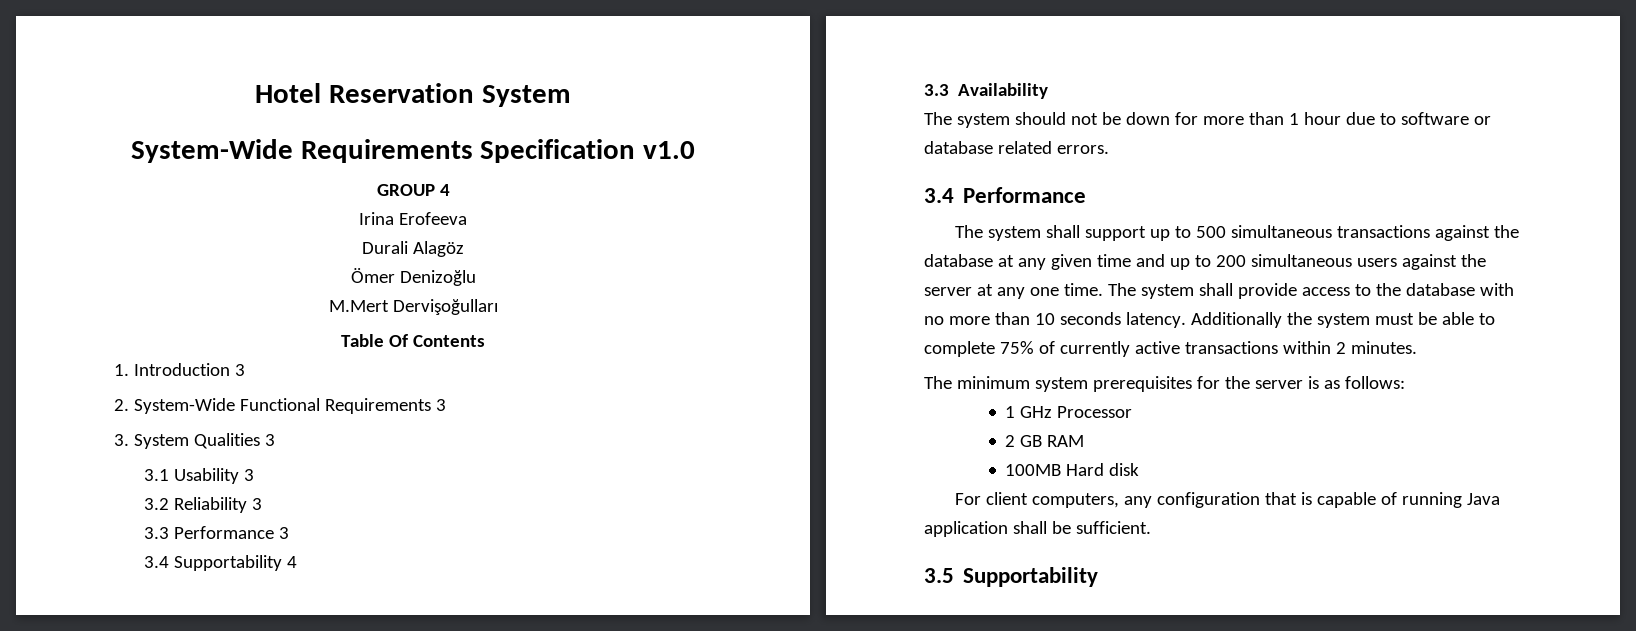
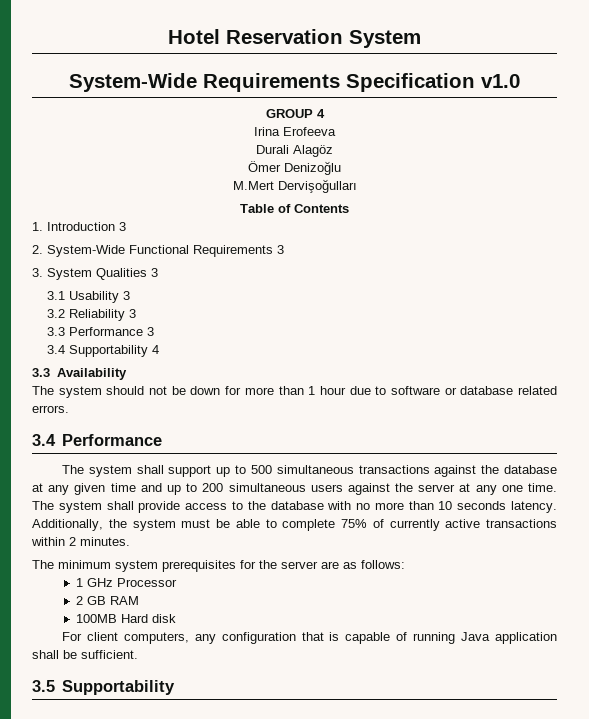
[389,334,408,347] Of -> [278,204,291,213] of
[1190,312,1282,328] Additionally -> [32,519,103,531] Additionally,
[1307,376,1319,389] is -> [321,561,339,569] are

